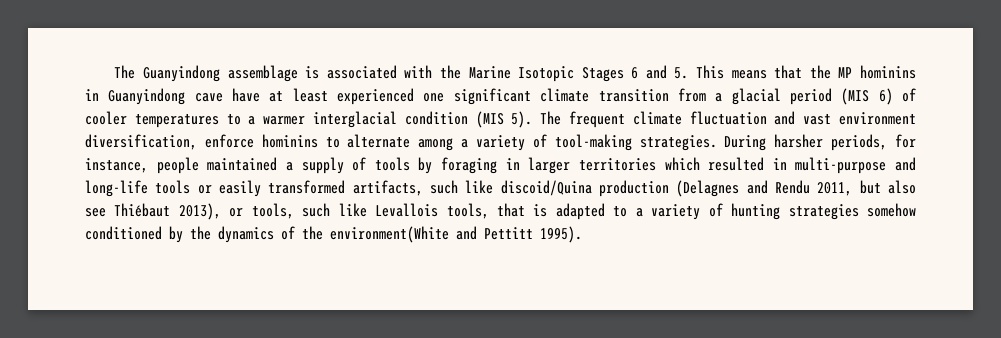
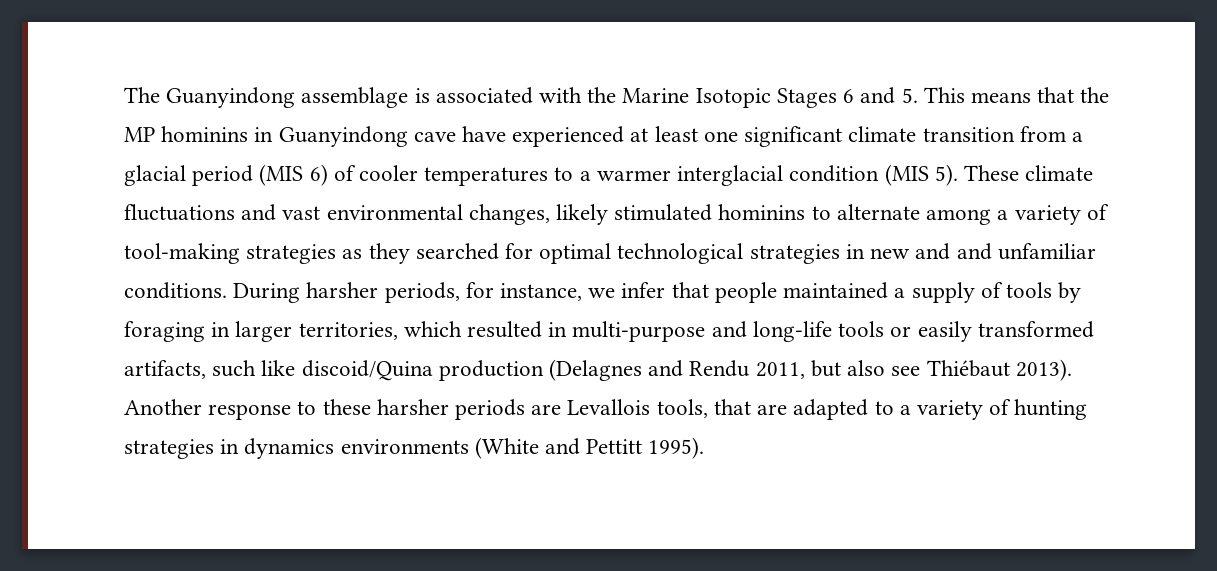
(261, 95) none -> [512,126,625,147] experienced
[337,88,415,105] experienced -> (698, 134) none
[540,111,916,128] [85,134,254,150] The frequent climate fluctuation and vast environment diversification, enforce -> [963,165,1094,181] [124,204,713,225] These climate fluctuations and vast environmental changes, likely stimulated
[639,135,717,151] strategies. -> [246,243,1096,264] [124,282,227,299] strategies as they searched for optimal technological strategies in new and and unfamiliar conditions.
(148, 165) none -> [588,282,709,298] we infer that
[578,158,656,171] territories -> [298,322,398,340] territories,
[178,203,367,220] 2013), or tools, such like -> [1015,359,1072,381] [124,399,562,420] 2013). Another response to these harsher periods are
[533,204,548,217] is -> [757,404,788,415] are
[867,203,917,217] [85,226,449,243] somehow conditioned by the dynamics of the environment(White -> [220,437,539,459] in dynamics environments (White

